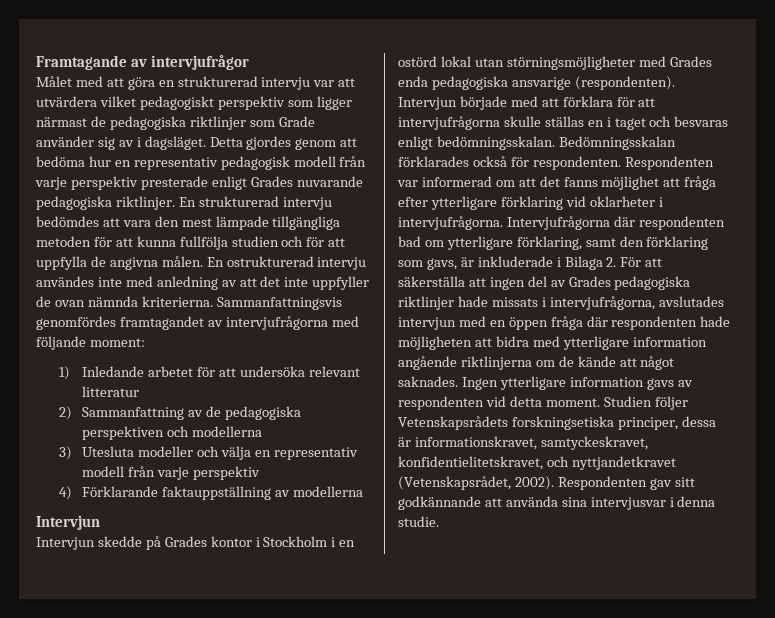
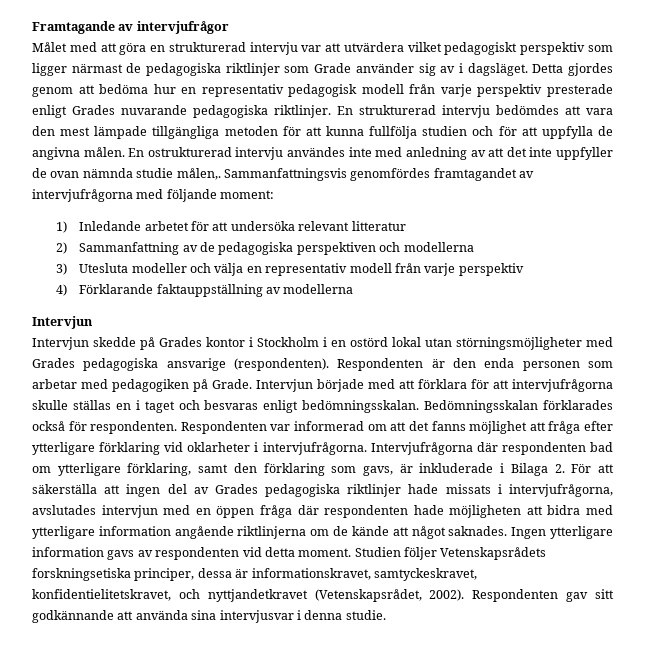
[141,296,213,307] kriterierna. -> [136,168,221,180] studie målen,.
[398,76,428,87] enda -> (75, 363) none
(675, 83) none -> [337,358,613,371] [32,379,252,392] Respondenten är den enda personen som arbetar med pedagogiken på Grade.

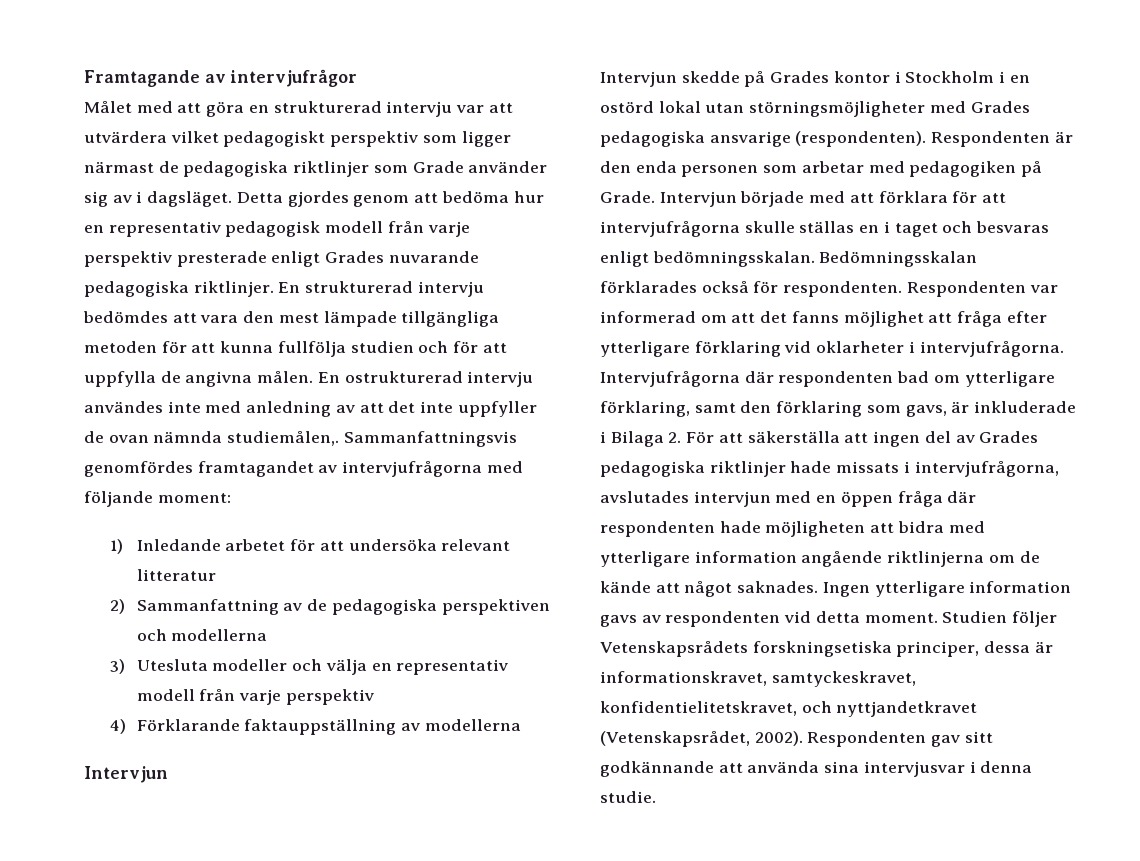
[136,168,221,180] studie målen,. -> [227,431,340,446] studiemålen,.

